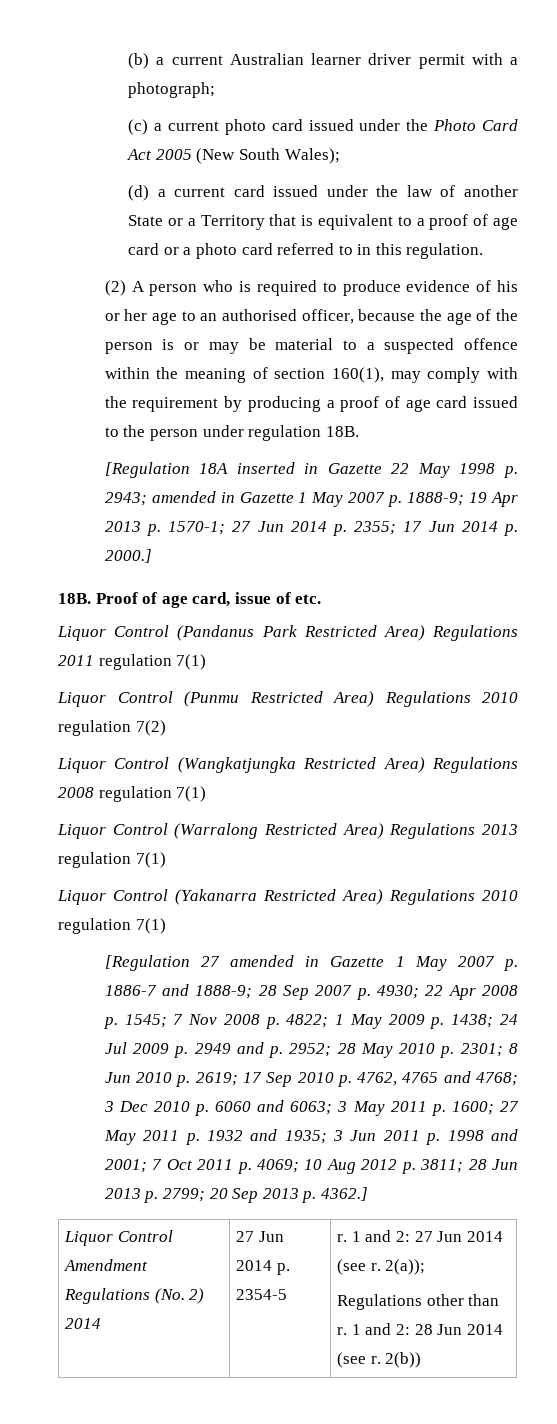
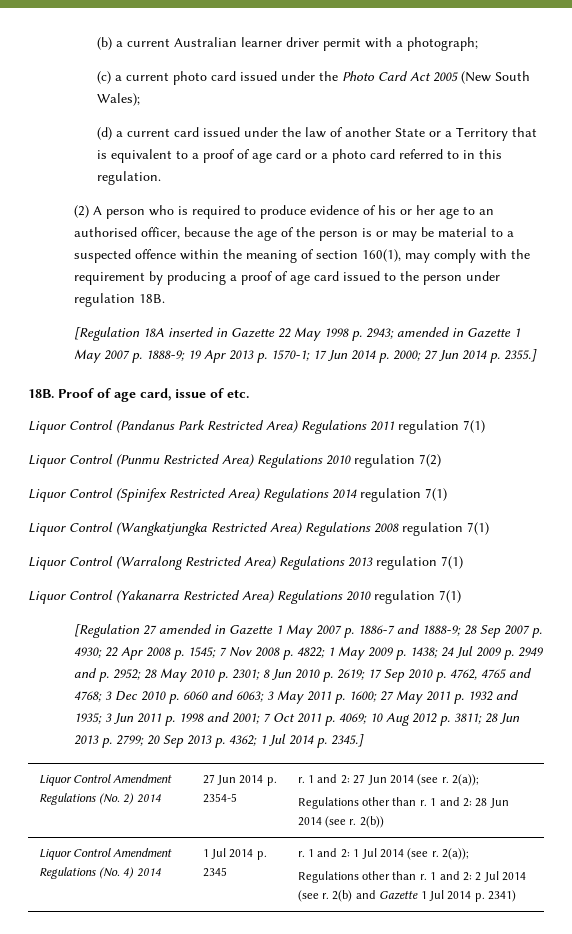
[232,521,519,536] [104,549,152,563] 27 Jun 2014 p. 2355; 17 Jun 2014 p. 2000.] -> [312,349,537,363] 17 Jun 2014 p. 2000; 27 Jun 2014 p. 2355.]
(166, 728) none -> [28,488,447,502] // Liquor Control (Spinifex Restricted Area) Regulations 2014 regulation 7(1)
[320,1187,368,1201] 4362.] -> [228,734,364,748] 4362; 1 Jul 2014 p. 2345.]
(422, 1360) none -> [38,848,173,860] [38,867,161,879] [202,848,267,860] [202,867,227,877] [297,848,470,860] [297,871,527,883] [297,890,517,902] // Liquor Control Amendment Regulations (No. 4) 2014 | 1 Jul 2014 p. 2345 | r. 1 and 2: 1 Jul 2014 (see r. 2(a)); // Regulations other than r. 1 and 2: 2 Jul 2014 (see r. 2(b) and Gazette 1 Jul 2014 p. 2341)

